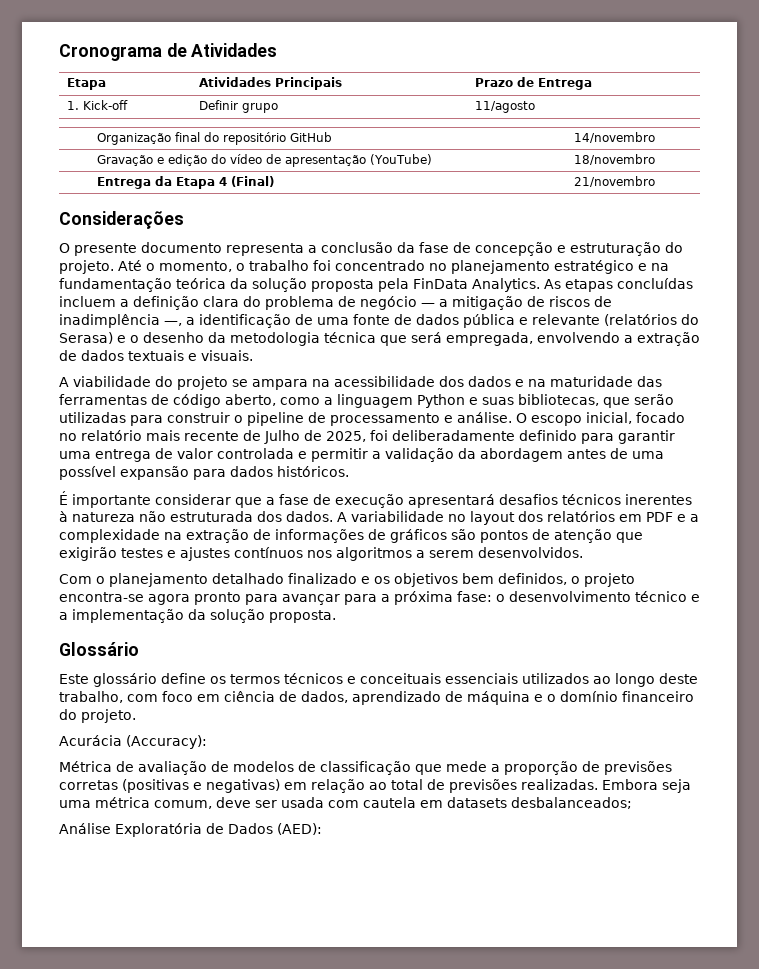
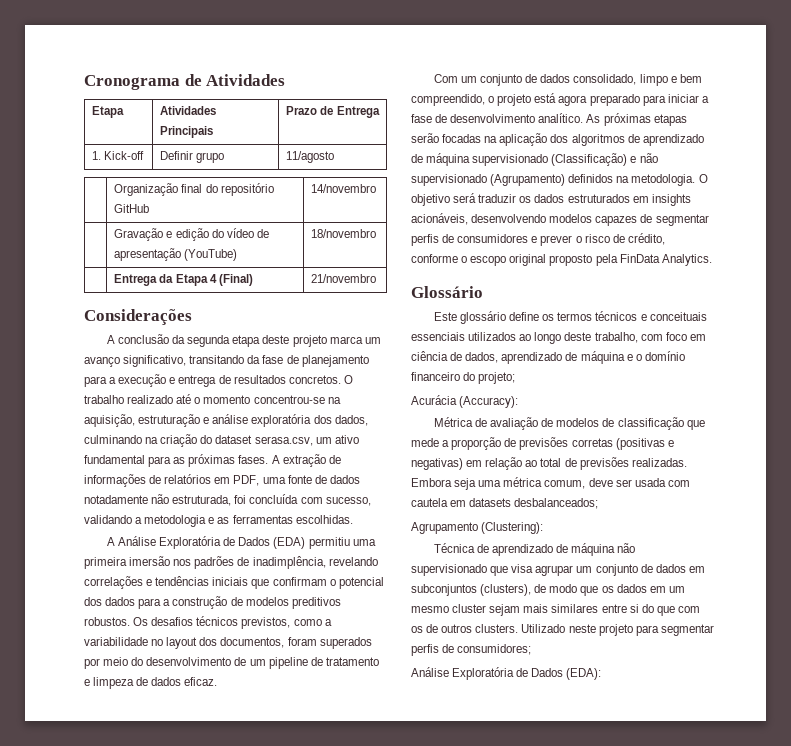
[59,242,683,256] [59,260,669,274] [59,278,693,292] [59,296,612,310] [59,314,699,328] [59,332,700,346] [59,350,253,361] [59,376,662,390] [59,394,674,408] [59,412,685,426] [59,430,675,444] [59,448,664,462] [59,466,349,480] [59,491,692,508] [59,511,699,525] [59,529,643,543] [59,547,583,561] [59,573,635,587] [59,591,700,605] [59,609,336,623] O presente documento representa a conclusão da fase de concepção e estruturação do projeto. Até o momento, o trabalho foi concentrado no planejamento estratégico e na fundamentação teórica da solução proposta pela FinData Analytics. As etapas concluídas incluem a definição clara do problema de negócio — a mitigação de riscos de inadimplência —, a identificação de uma fonte de dados pública e relevante (relatórios do Serasa) e o desenho da metodologia técnica que será empregada, envolvendo a extração de dados textuais e visuais. // A viabilidade do projeto se ampara na acessibilidade dos dados e na maturidade das ferramentas de código aberto, como a linguagem Python e suas bibliotecas, que serão utilizadas para construir o pipeline de processamento e análise. O escopo inicial, focado no relatório mais recente de Julho de 2025, foi deliberadamente definido para garantir uma entrega de valor controlada e permitir a validação da abordagem antes de uma possível expansão para dados históricos. // É importante considerar que a fase de execução apresentará desafios técnicos inerentes à natureza não estruturada dos dados. A variabilidade no layout dos relatórios em PDF e a complexidade na extração de informações de gráficos são pontos de atenção que exigirão testes e ajustes contínuos nos algoritmos a serem desenvolvidos. // Com o planejamento detalhado finalizado e os objetivos bem definidos, o projeto encontra-se agora pronto para avançar para a próxima fase: o desenvolvimento técnico e a implementação da solução proposta. -> [106,334,381,347] [84,355,369,367] [84,374,353,387] [84,394,341,404] [84,414,368,427] [84,434,359,447] [84,454,341,467] [84,474,360,487] [84,494,371,506] [84,515,353,527] [106,536,376,549] [84,556,378,569] [84,576,384,589] [84,596,341,609] [84,616,332,629] [84,637,372,649] [84,657,379,669] [84,677,218,689] [433,74,702,86] [411,93,709,106] [411,113,687,126] [411,133,704,146] [411,153,658,166] [411,174,708,186] [411,193,691,206] [411,213,709,226] [411,233,665,246] [411,254,712,266] A conclusão da segunda etapa deste projeto marca um avanço significativo, transitando da fase de planejamento para a execução e entrega de resultados concretos. O trabalho realizado até o momento concentrou-se na aquisição, estruturação e análise exploratória dos dados, culminando na criação do dataset serasa.csv, um ativo fundamental para as próximas fases. A extração de informações de relatórios em PDF, uma fonte de dados notadamente não estruturada, foi concluída com sucesso, validando a metodologia e as ferramentas escolhidas. // A Análise Exploratória de Dados (EDA) permitiu uma primeira imersão nos padrões de inadimplência, revelando correlações e tendências iniciais que confirmam o potencial dos dados para a construção de modelos preditivos robustos. Os desafios técnicos previstos, como a variabilidade no layout dos documentos, foram superados por meio do desenvolvimento de um pipeline de tratamento e limpeza de dados eficaz. // Com um conjunto de dados consolidado, limpo e bem compreendido, o projeto está agora preparado para iniciar a fase de desenvolvimento analítico. As próximas etapas serão focadas na aplicação dos algoritmos de aprendizado de máquina supervisionado (Classificação) e não supervisionado (Agrupamento) definidos na metodologia. O objetivo será traduzir os dados estruturados em insights acionáveis, desenvolvendo modelos capazes de segmentar perfis de consumidores e prever o risco de crédito, conforme o escopo original proposto pela FinData Analytics.
[81,709,136,723] projeto. -> [478,372,516,384] projeto;
[59,823,322,837] // Análise Exploratória de Dados (AED): -> [411,522,544,534] [433,543,636,556] [411,564,705,576] [411,584,685,596] [411,604,700,616] [411,624,714,636] [411,644,532,656] [411,667,602,680] // Agrupamento (Clustering): // Técnica de aprendizado de máquina não supervisionado que visa agrupar um conjunto de dados em subconjuntos (clusters), de modo que os dados em um mesmo cluster sejam mais similares entre si do que com os de outros clusters. Utilizado neste projeto para segmentar perfis de consumidores; // Análise Exploratória de Dados (EDA):

